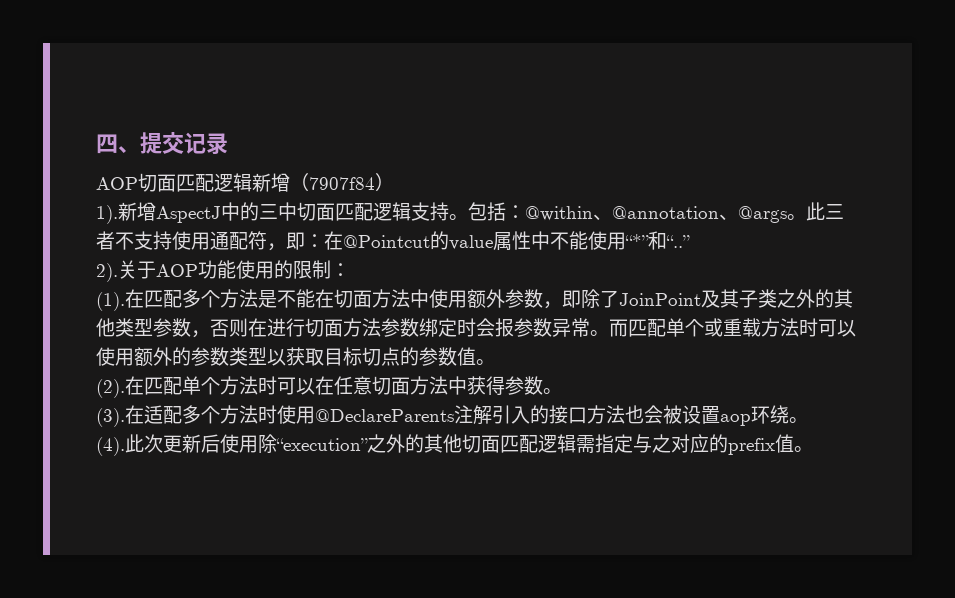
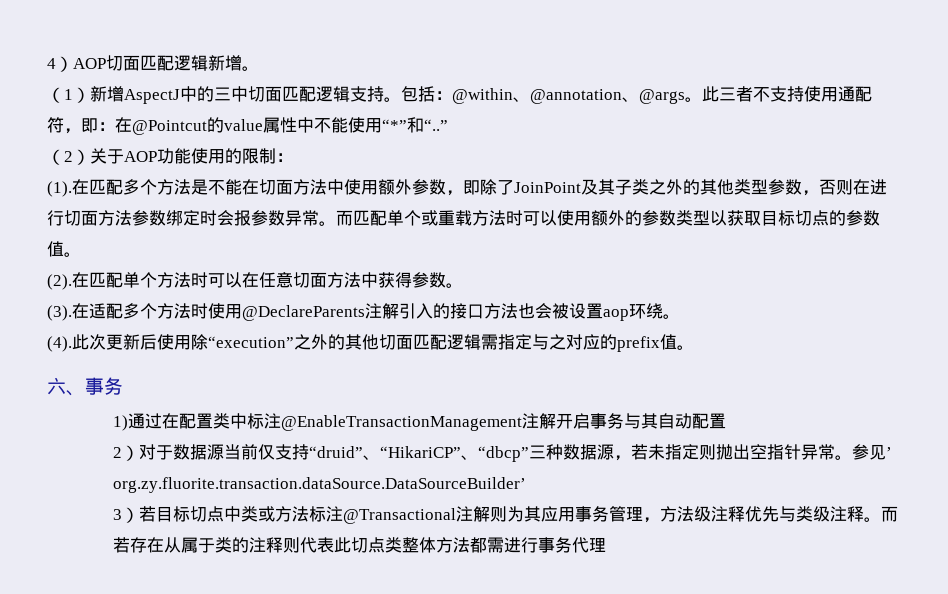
[96,132,228,155] 四、提交记录 // -> [47,56,73,72] 4）
[290,173,394,192] [96,205,118,224] （7907f84） // 1). -> [242,66,259,71] [47,87,90,103] 。 // （1）
[96,263,118,282] 2). -> [47,149,90,165] （2）
(813, 449) none -> [47,377,123,396] [113,413,727,431] [113,444,893,462] [113,477,527,493] [113,506,899,524] [113,537,607,553] // 六、事务 // 1)通过在配置类中标注@EnableTransactionManagement注解开启事务与其自动配置 // 2）对于数据源当前仅支持“druid”、“HikariCP”、“dbcp”三种数据源，若未指定则抛出空指针异常。参见’ org.zy.fluorite.transaction.dataSource.DataSourceBuilder’ // 3）若目标切点中类或方法标注@Transactional注解则为其应用事务管理，方法级注释优先与类级注释。而若存在从属于类的注释则代表此切点类整体方法都需进行事务代理

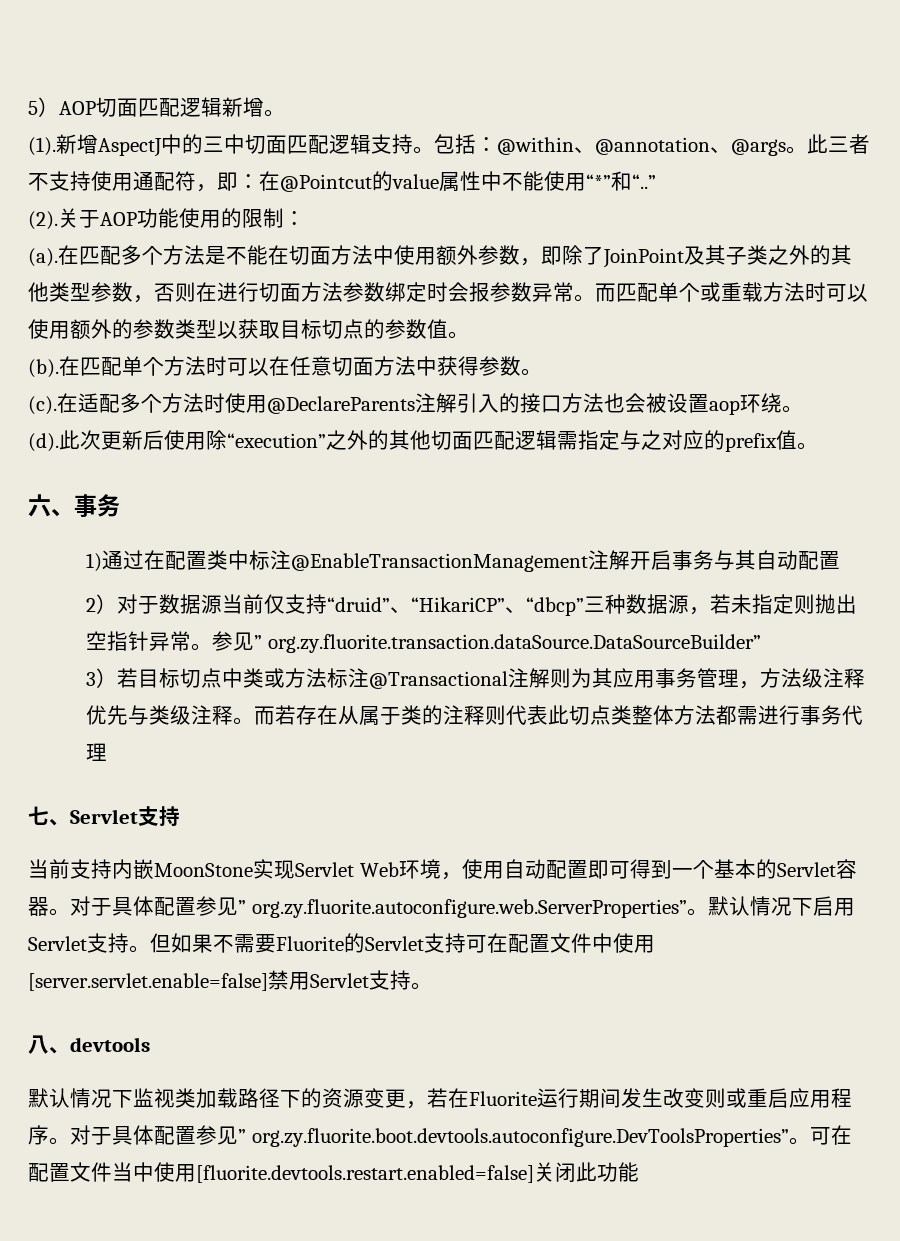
[47,58,56,69] 4 -> [28,101,38,115] 5
[47,87,90,103] （1） -> [28,137,56,156] (1).
[47,149,90,165] （2） -> [28,211,58,230] (2).
[47,181,72,197] (1). -> [28,248,58,267] (a).
[47,274,72,290] (2). -> [28,359,59,378] (b).
[47,305,72,321] (3). -> [28,396,57,415] (c).
[47,336,72,352] (4). -> [28,433,59,452] (d).
[886,447,893,458] [113,477,527,493] ’ org.zy.fluorite.transaction.dataSource.DataSourceBuilder’ -> [254,634,761,653] ” org.zy.fluorite.transaction.dataSource.DataSourceBuilder”
(607, 544) none -> [28,806,180,827] [28,859,857,880] [28,896,855,918] [28,933,655,953] [28,970,432,991] [28,1035,150,1054] [28,1088,852,1109] [28,1125,852,1147] [28,1162,639,1183] // 七、Servlet支持 // 当前支持内嵌MoonStone实现Servlet Web环境，使用自动配置即可得到一个基本的Servlet容器。对于具体配置参见” org.zy.fluorite.autoconfigure.web.ServerProperties”。默认情况下启用Servlet支持。但如果不需要Fluorite的Servlet支持可在配置文件中使用[server.servlet.enable=false]禁用Servlet支持。 // 八、devtools // 默认情况下监视类加载路径下的资源变更，若在Fluorite运行期间发生改变则或重启应用程序。对于具体配置参见” org.zy.fluorite.boot.devtools.autoconfigure.DevToolsProperties”。可在配置文件当中使用[fluorite.devtools.restart.enabled=false]关闭此功能

